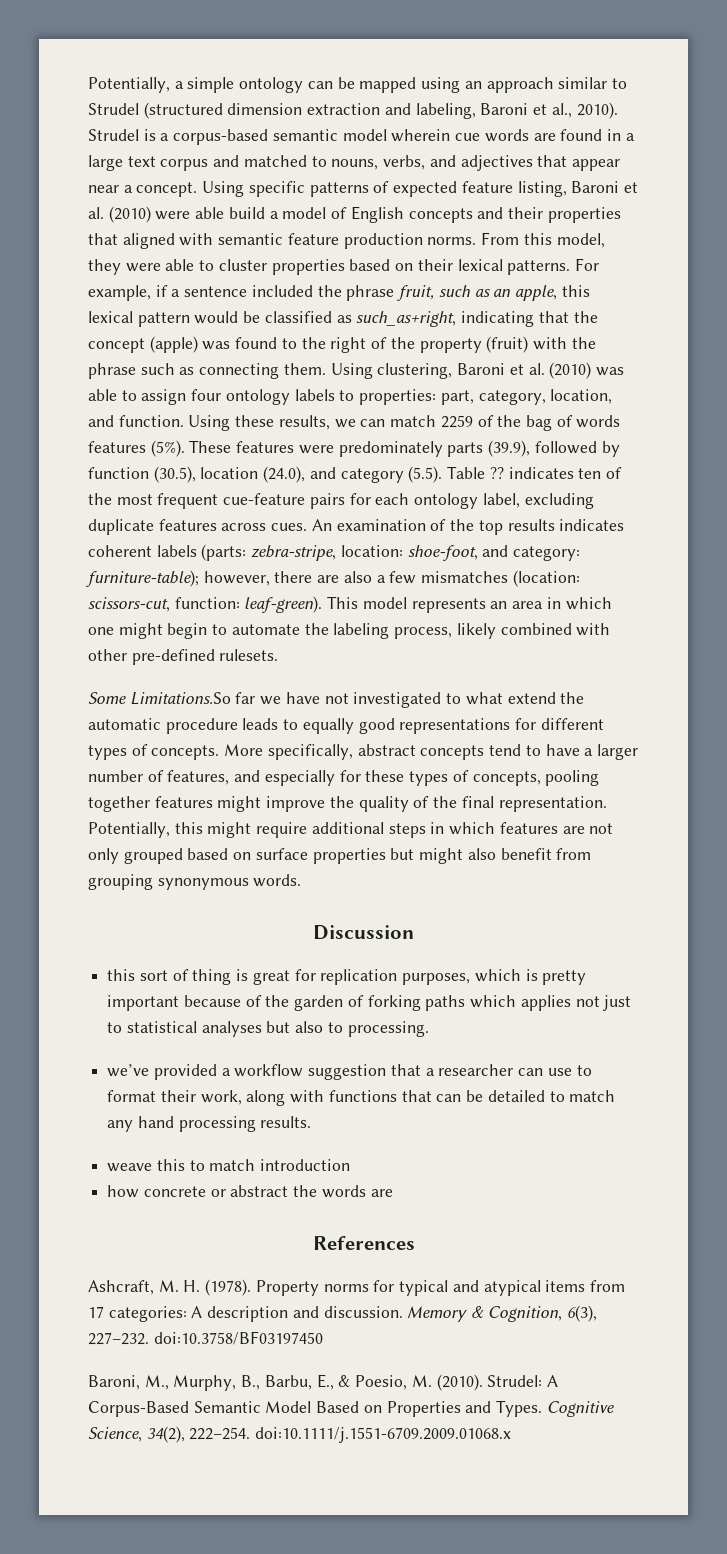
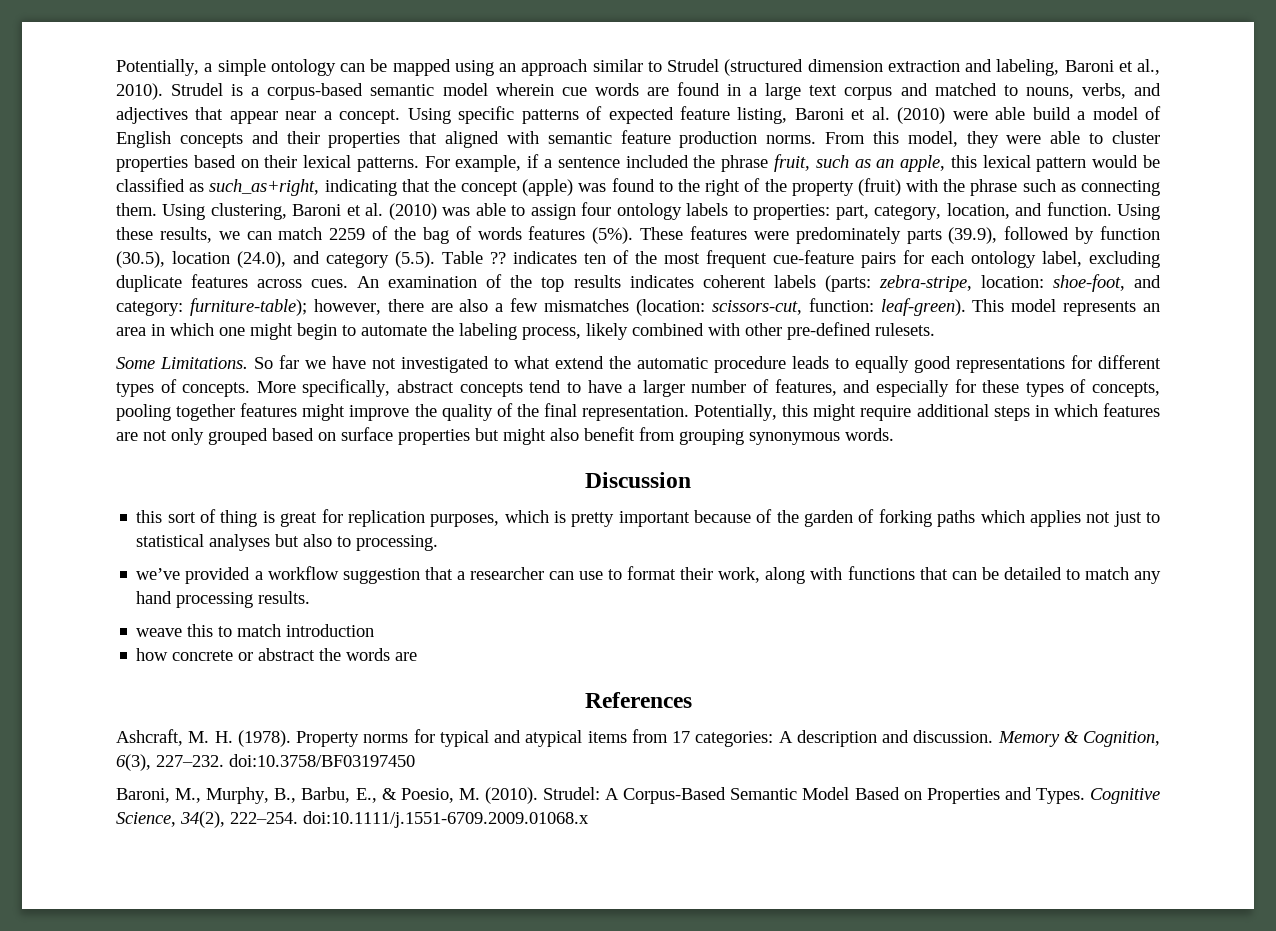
[129,692,231,705] Limitations.So -> [160,357,273,369] Limitations. So

